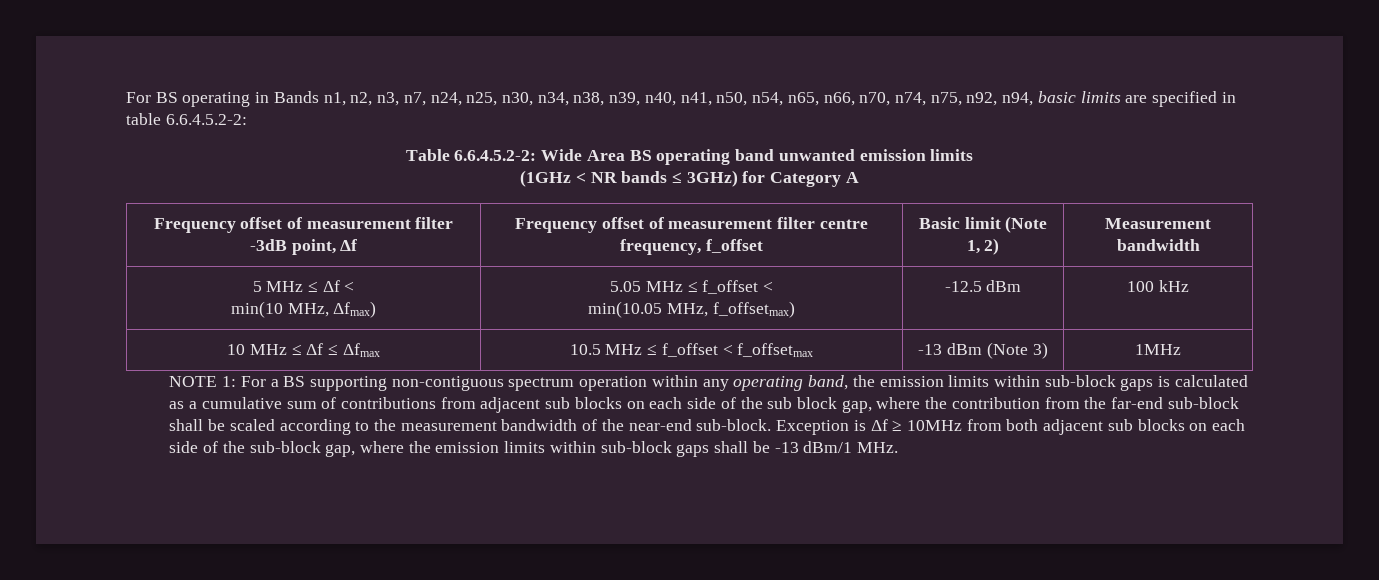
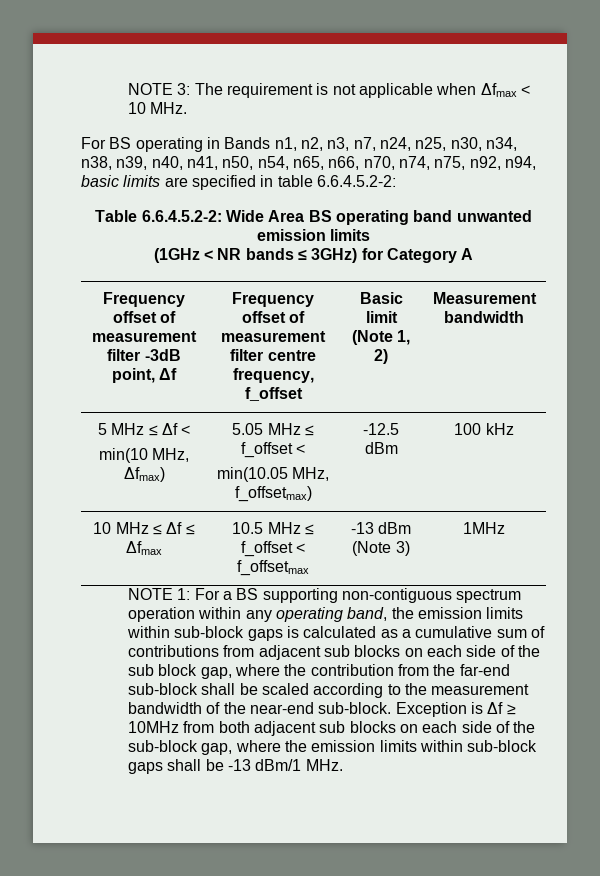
(126, 97) none -> [128,83,530,98] [128,102,188,114] NOTE 3: The requirement is not applicable when Δfmax < 10 MHz. //

